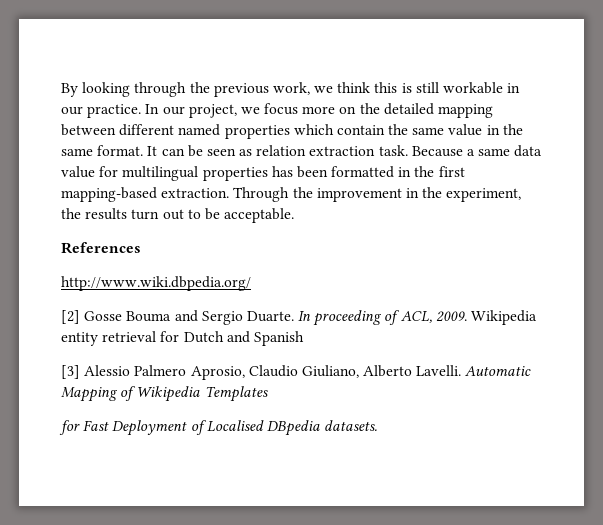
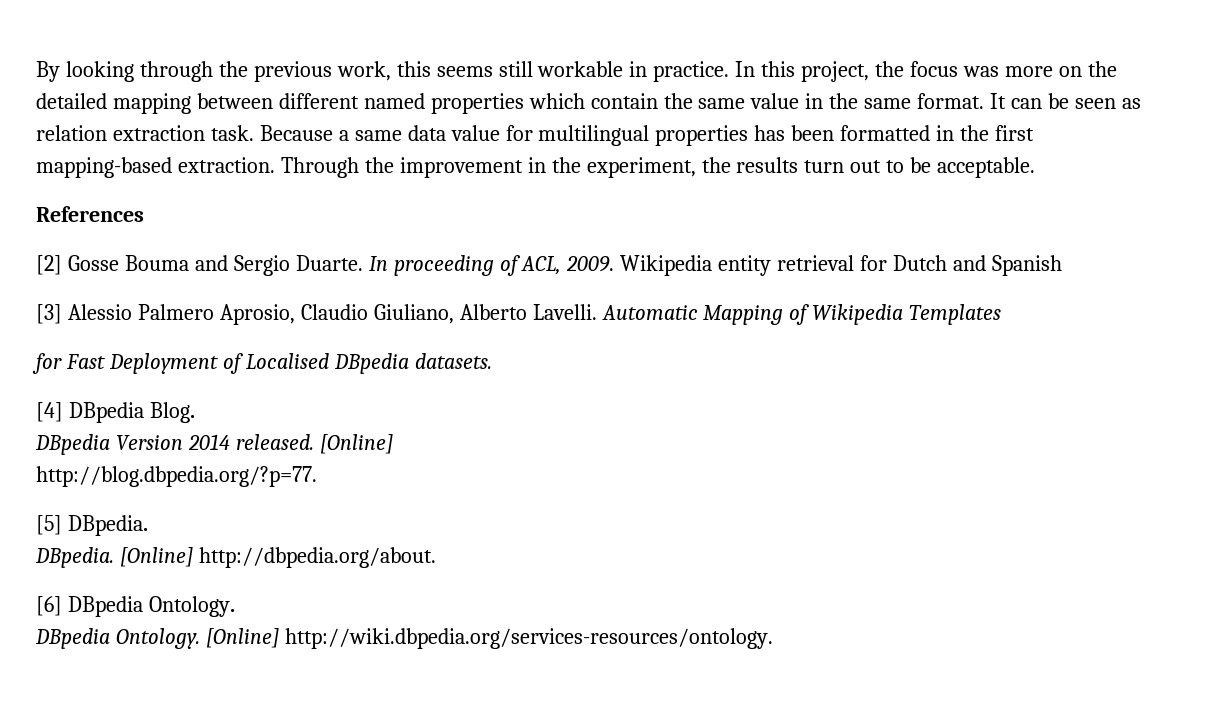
[314,82,412,93] we think this is -> [396,61,493,77] this seems
[61,106,83,115] our -> (648, 69) none
[162,103,299,118] our project, we focus -> [761,61,999,82] this project, the focus was
[61,276,251,291] // http://www.wiki.dbpedia.org/ -> (144, 214) none
(378, 425) none -> [36,402,195,423] [35,434,393,455] [36,466,317,487] [36,515,148,536] [35,547,436,568] [36,596,235,617] [35,628,773,649] // [4] DBpedia Blog. // DBpedia Version 2014 released. [Online] // http://blog.dbpedia.org/?p=77. // [5] DBpedia. // DBpedia. [Online] http://dbpedia.org/about. // [6] DBpedia Ontology. // DBpedia Ontology. [Online] http://wiki.dbpedia.org/services-resources/ontology.

